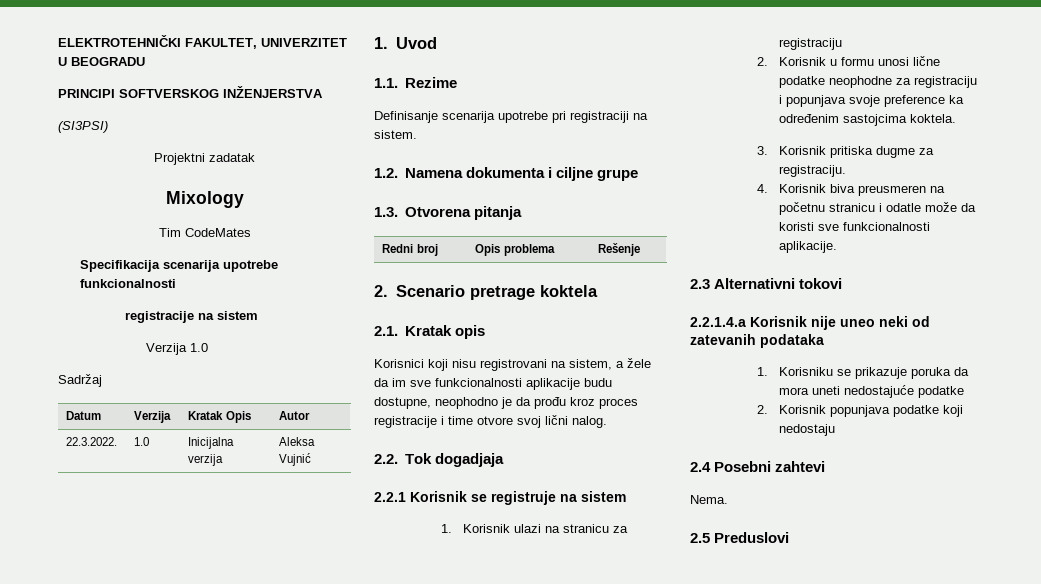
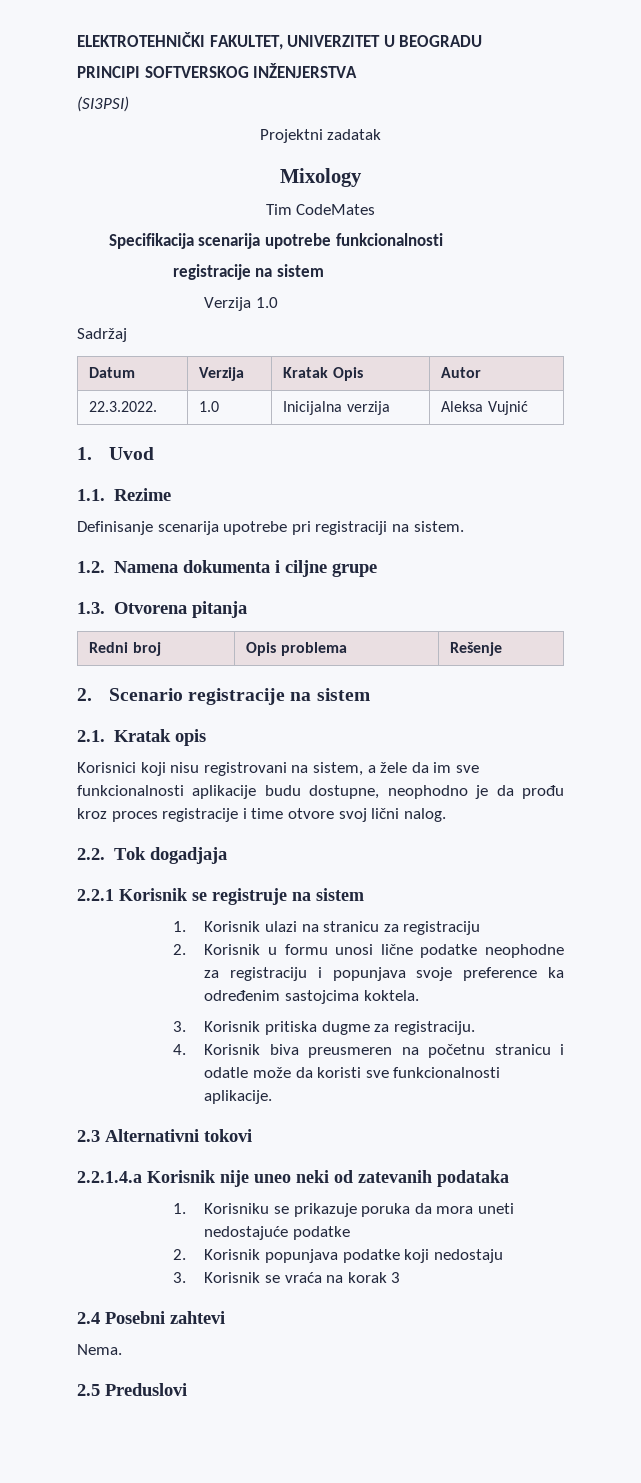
[470,285,599,300] pretrage koktela -> [188,688,370,705] registracije na sistem
(836, 430) none -> [172,1272,401,1283] // 3. Korisnik se vraća na korak 3

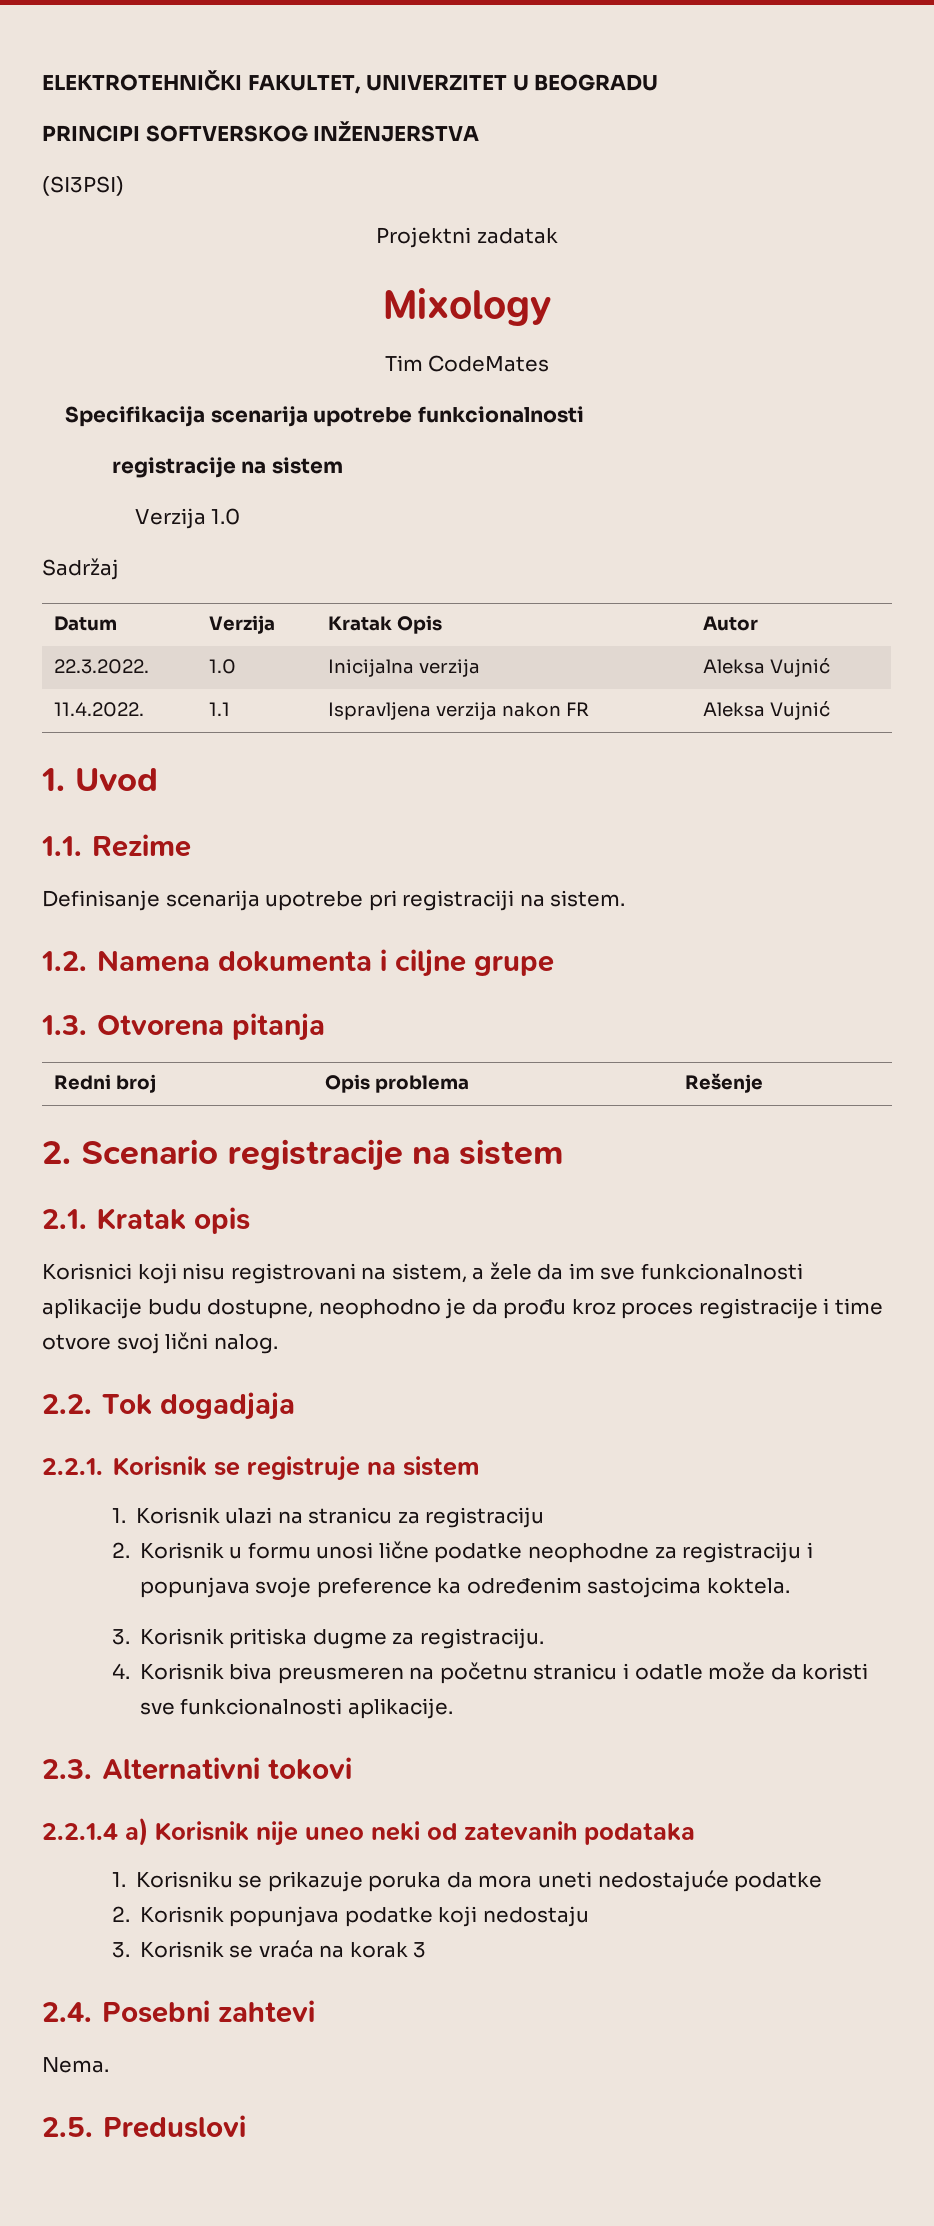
(528, 408) none -> [54,702,145,717] [209,702,231,716] [328,702,590,720] [703,701,831,720] // 11.4.2022. | 1.1 | Ispravljena verzija nakon FR | Aleksa Vujnić
[77,889,114,901] 2.2.1 -> [42,1458,103,1475] 2.2.1.
[77,1130,100,1142] 2.3 -> [42,1759,92,1779] 2.3.
[77,1171,142,1183] 2.2.1.4.a -> [42,1817,148,1846] 2.2.1.4 a)
[77,1312,100,1324] 2.4 -> [42,2002,92,2022] 2.4.
[77,1384,100,1396] 2.5 -> [42,2117,93,2137] 2.5.

